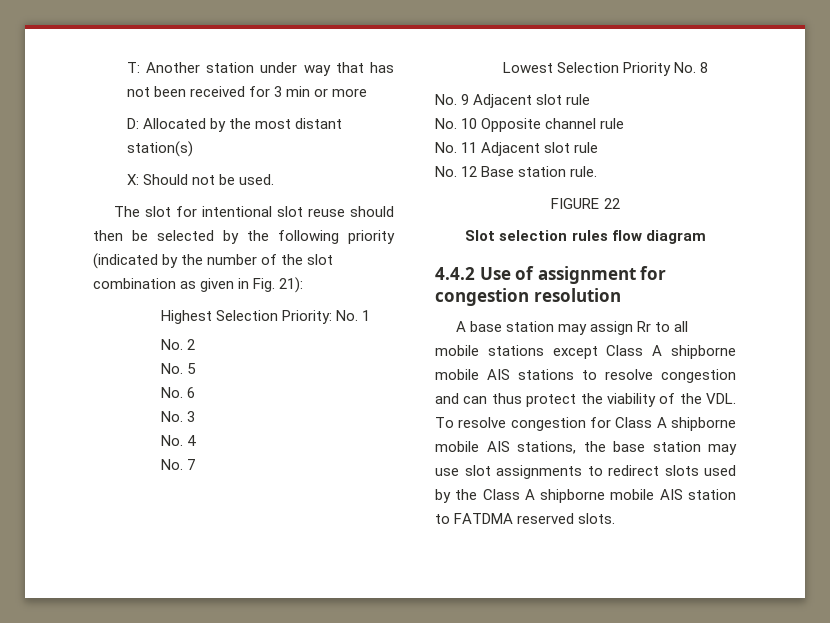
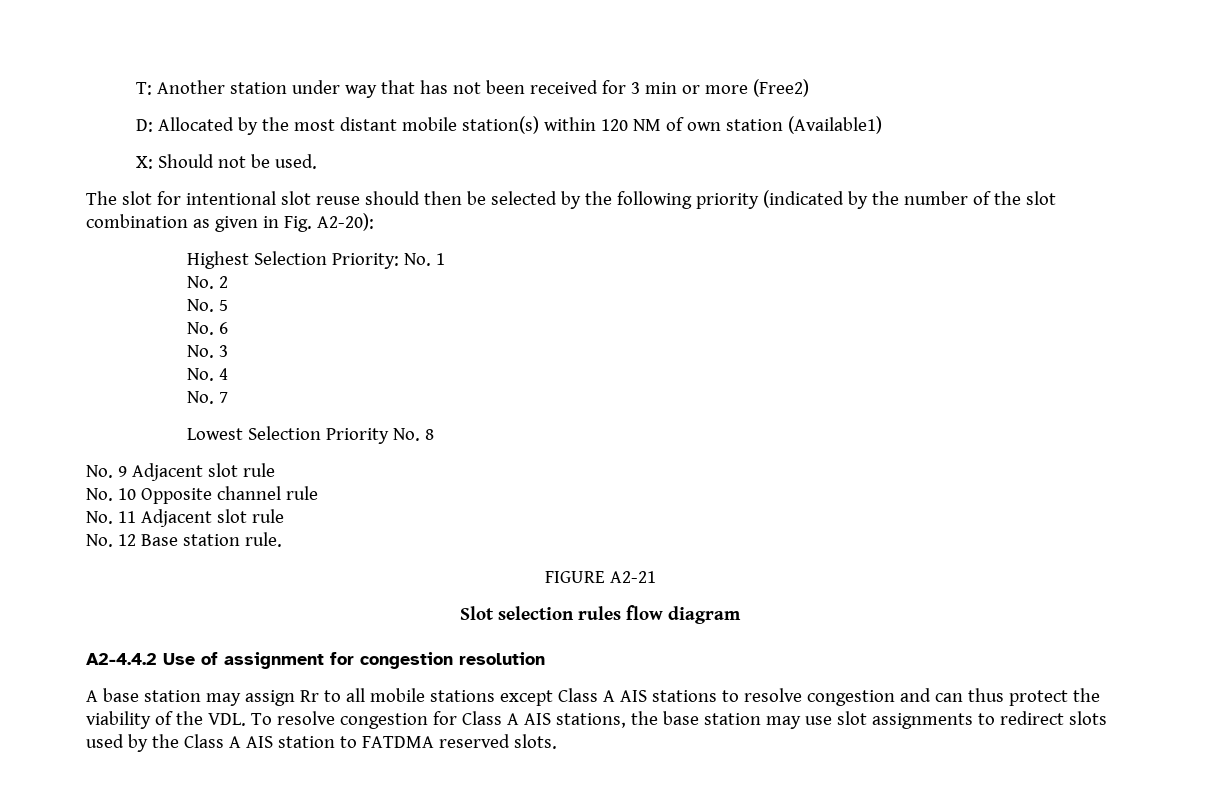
(368, 92) none -> [753,79,810,97] (Free2)
(343, 123) none -> [402,117,458,131] mobile
(193, 149) none -> [544,116,883,134] within 120 NM of own station (Available1)
[279,277,304,293] 21): -> [316,213,374,231] A2-20):
[603,198,620,209] 22 -> [609,571,656,583] A2-21
[435,267,475,280] 4.4.2 -> [86,653,157,665] A2-4.4.2
[671,345,736,359] [435,369,479,380] shipborne mobile -> (615, 696) none
[671,417,736,431] [435,441,479,452] shipborne mobile -> (519, 719) none
[540,489,655,503] shipborne mobile -> (241, 742) none

